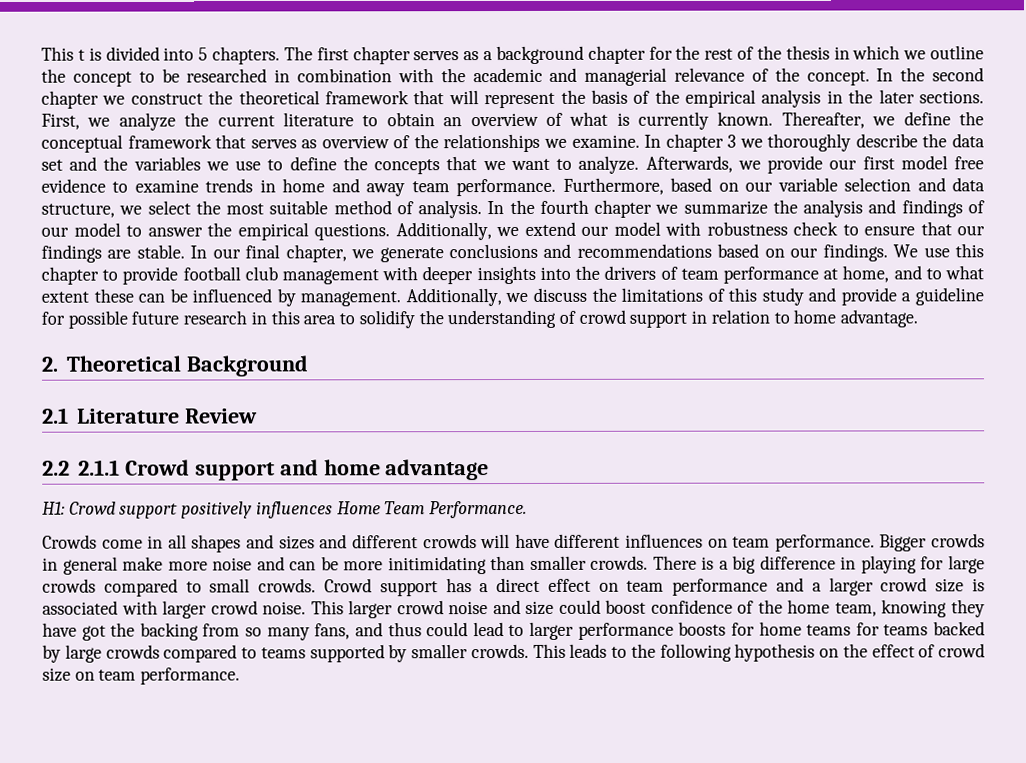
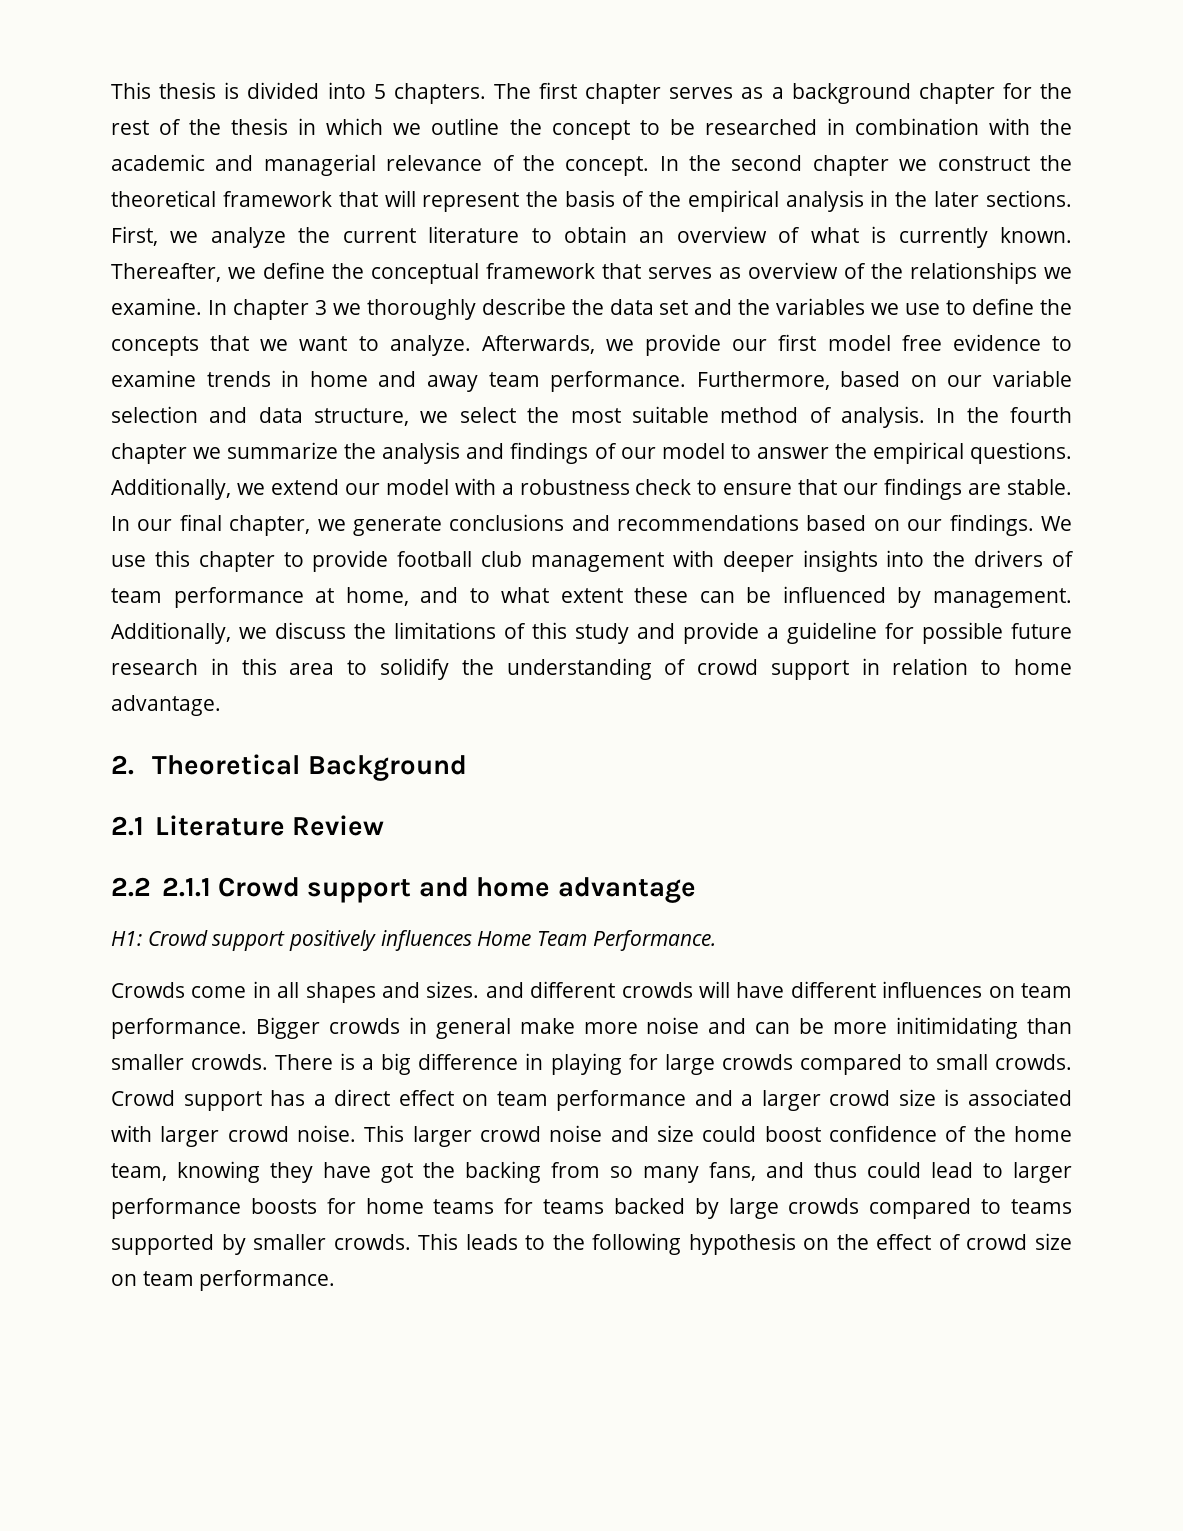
[41,46,85,61] This t -> [111,82,217,99] This thesis
(701, 228) none -> [501,483,514,495] a
[278,535,315,550] sizes -> [426,981,480,998] sizes.

